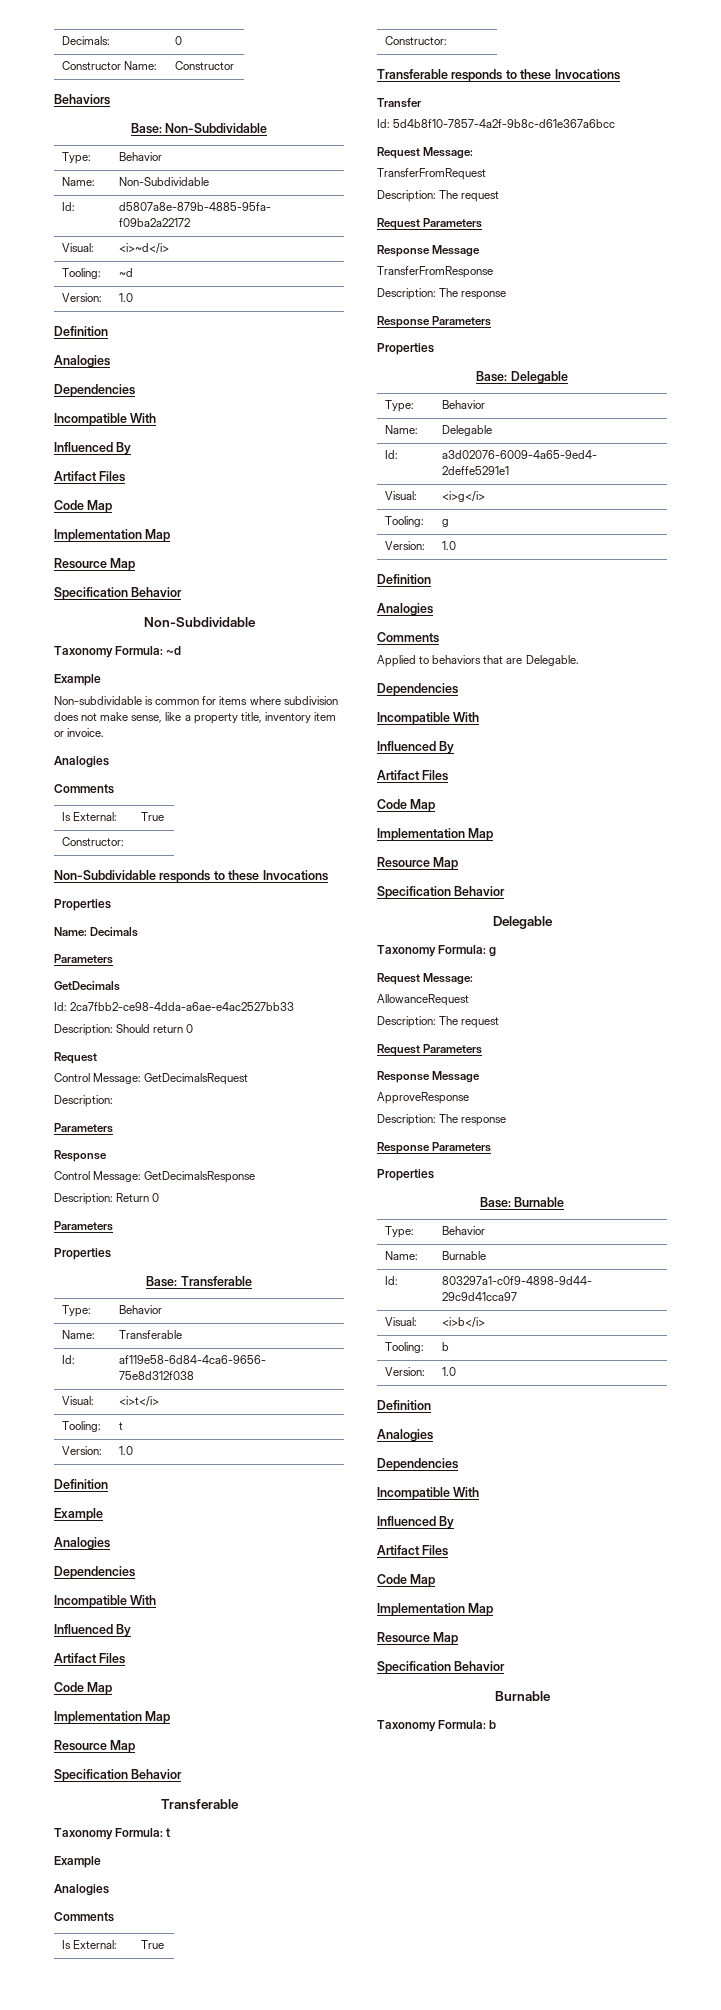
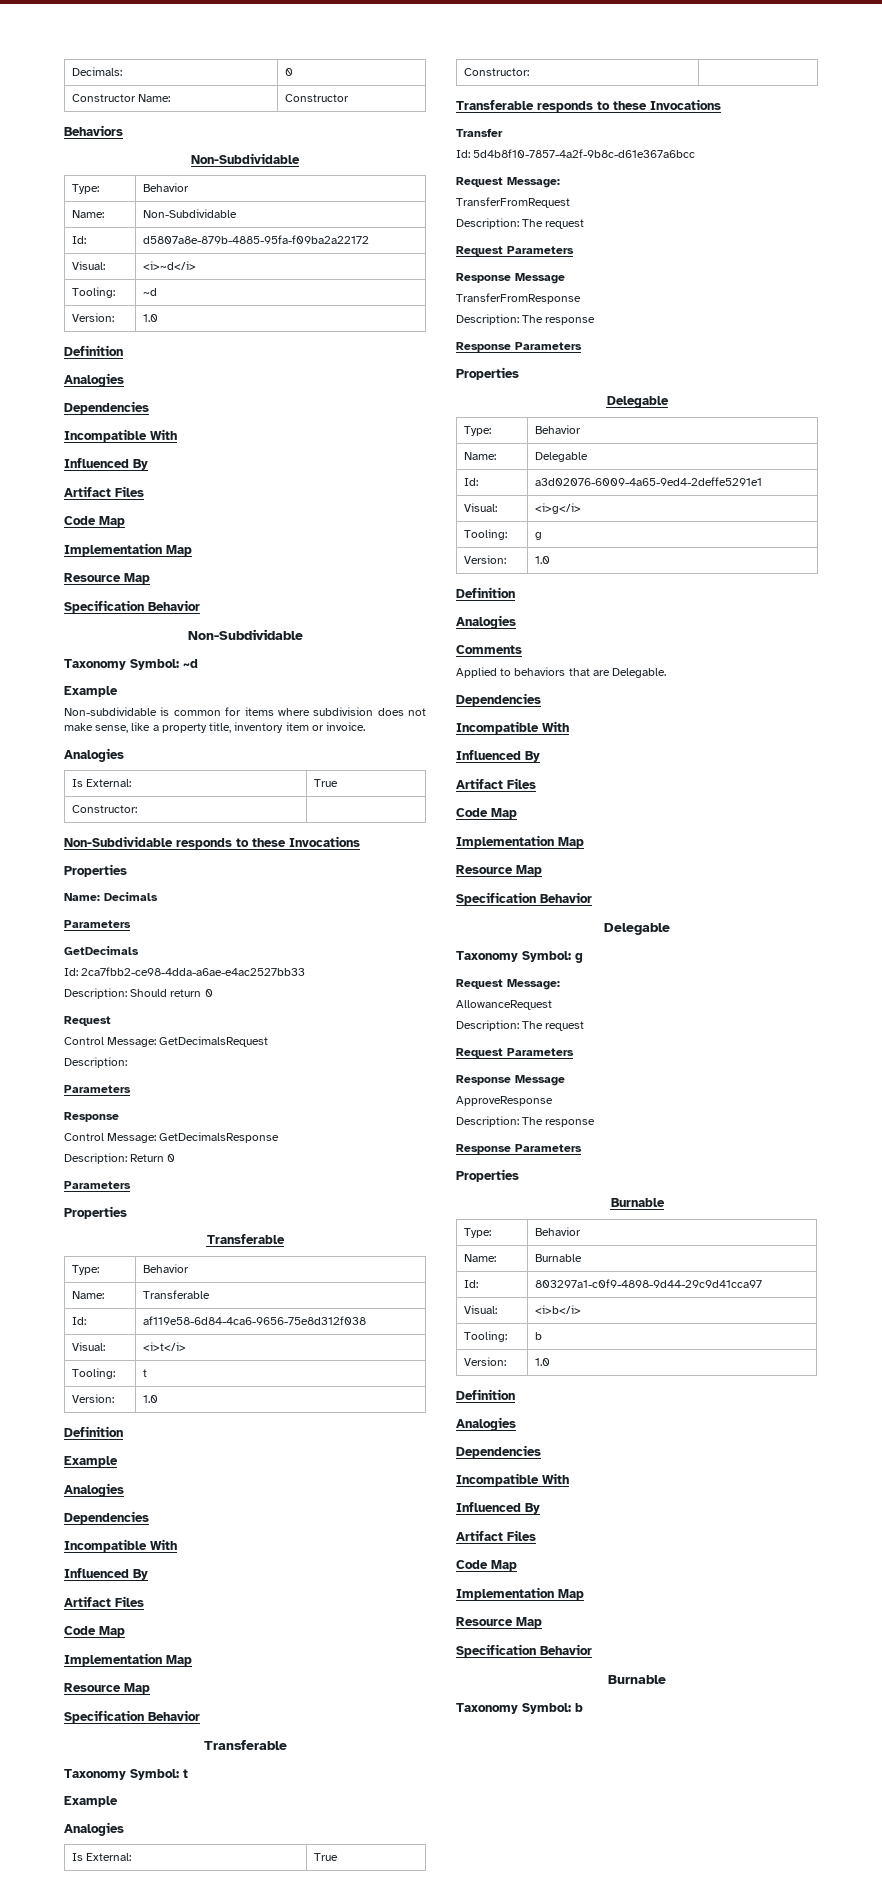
[130,123,162,134] Base: -> (123, 130) none
[115,646,164,655] Formula: -> [130,659,179,670] Symbol:
[54,784,114,794] // Comments -> (124, 755) none
[146,1276,178,1287] Base: -> (127, 1212) none
[115,1828,164,1837] Formula: -> [130,1769,179,1780] Symbol:
[54,1912,114,1922] // Comments -> (124, 1829) none
[476,371,508,382] Base: -> (519, 373) none
[438,945,487,954] Formula: -> [522,951,571,962] Symbol:
[479,1197,511,1208] Base: -> (519, 1175) none
[438,1720,487,1729] Formula: -> [522,1703,571,1714] Symbol:

